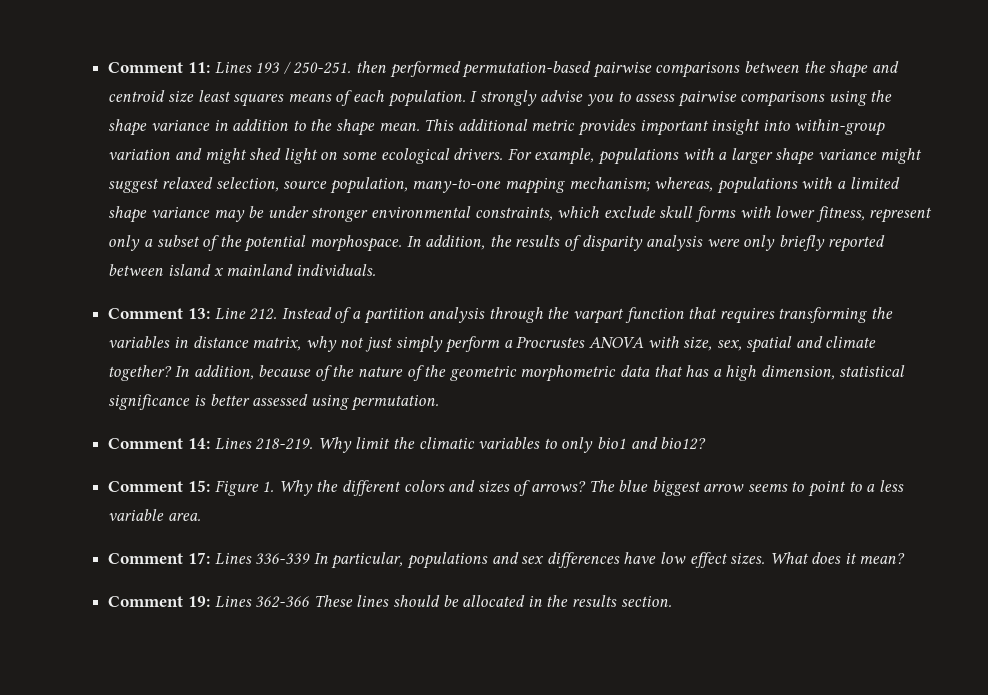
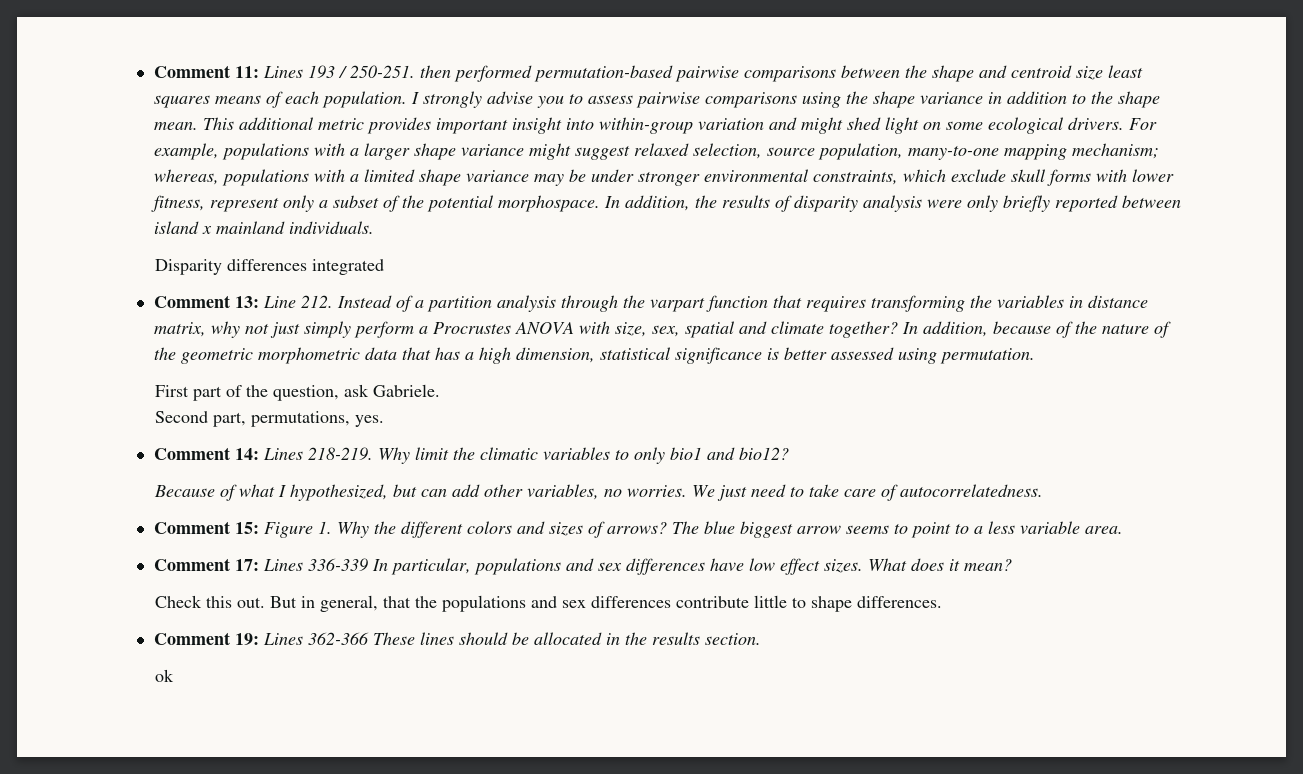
(376, 270) none -> [154,259,384,275] // Disparity differences integrated
(440, 403) none -> [154,384,440,401] [154,411,384,427] // First part of the question, ask Gabriele. // Second part, permutations, yes.
(707, 443) none -> [153,484,1043,501] // Because of what I hypothesized, but can add other variables, no worries. We just need to take care of autocorrelatedness.
(906, 558) none -> [154,595,942,612] // Check this out. But in general, that the populations and sex differences contribute little to shape differences.
(672, 601) none -> [154,669,174,682] // ok

